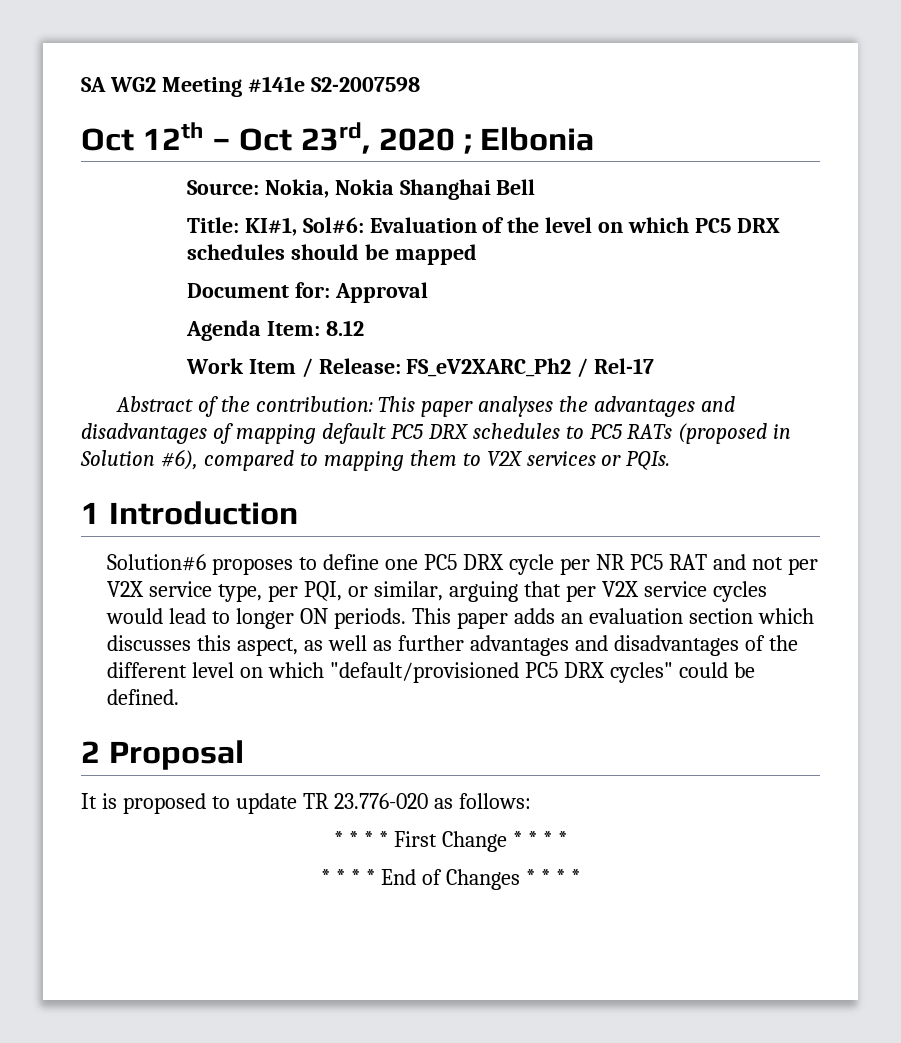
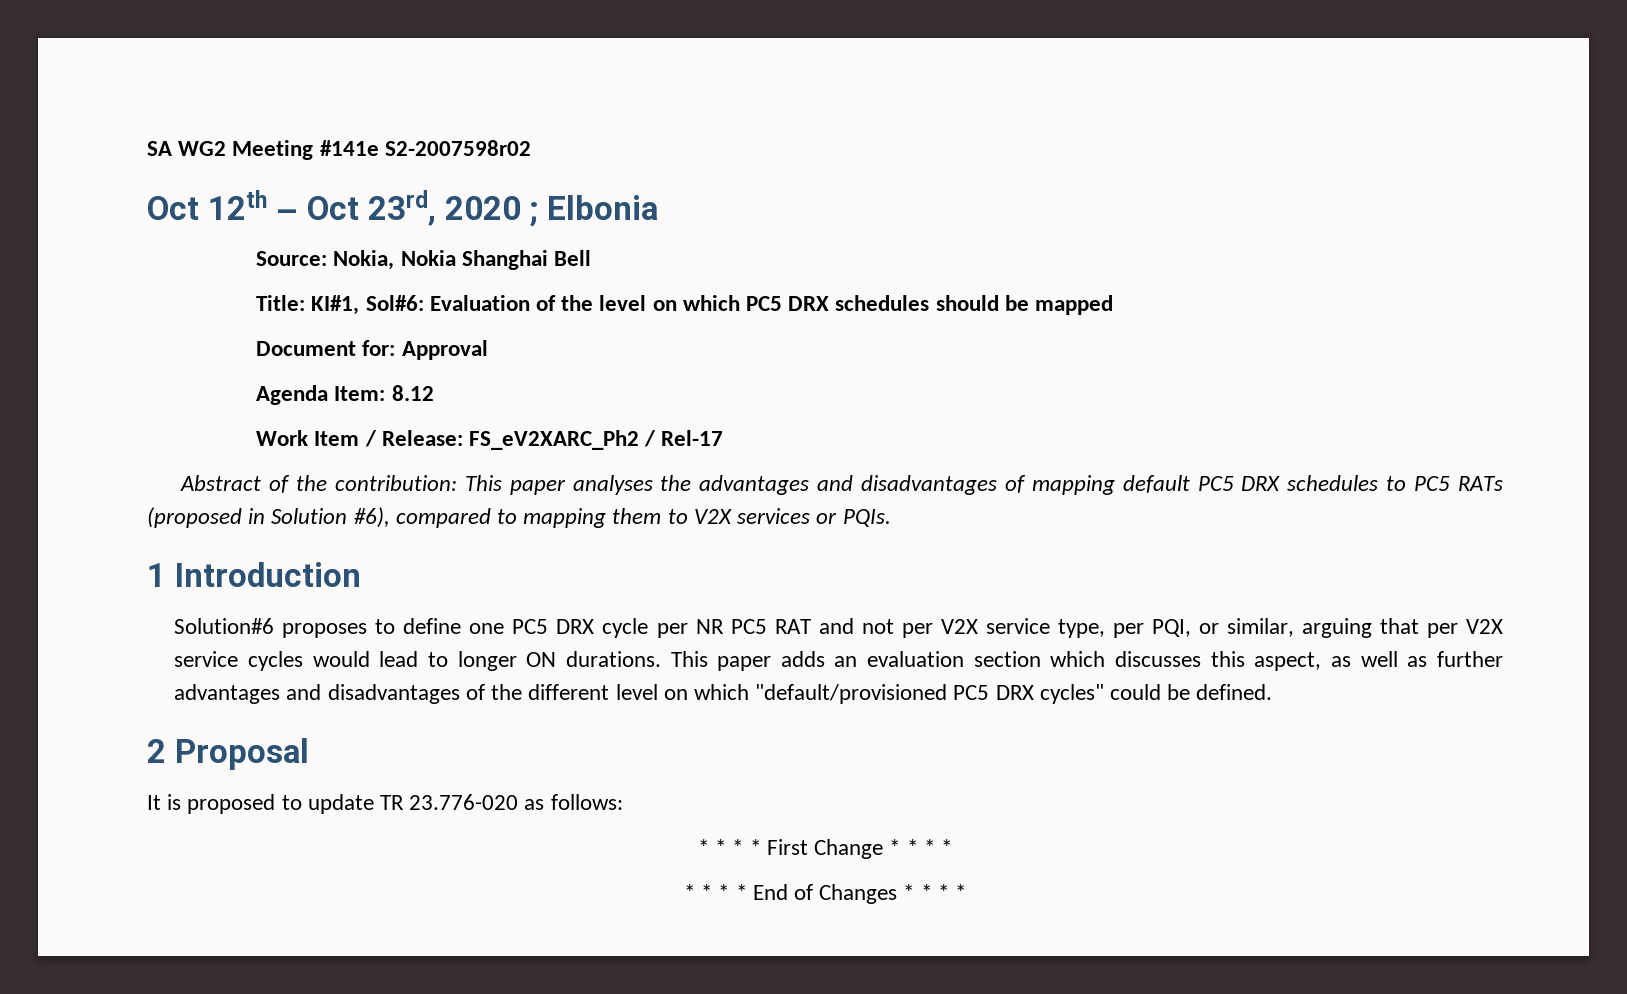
[310,77,420,92] S2-2007598 -> [384,140,531,156] S2-2007598r02
[334,608,407,629] periods. -> [565,651,661,667] durations.

